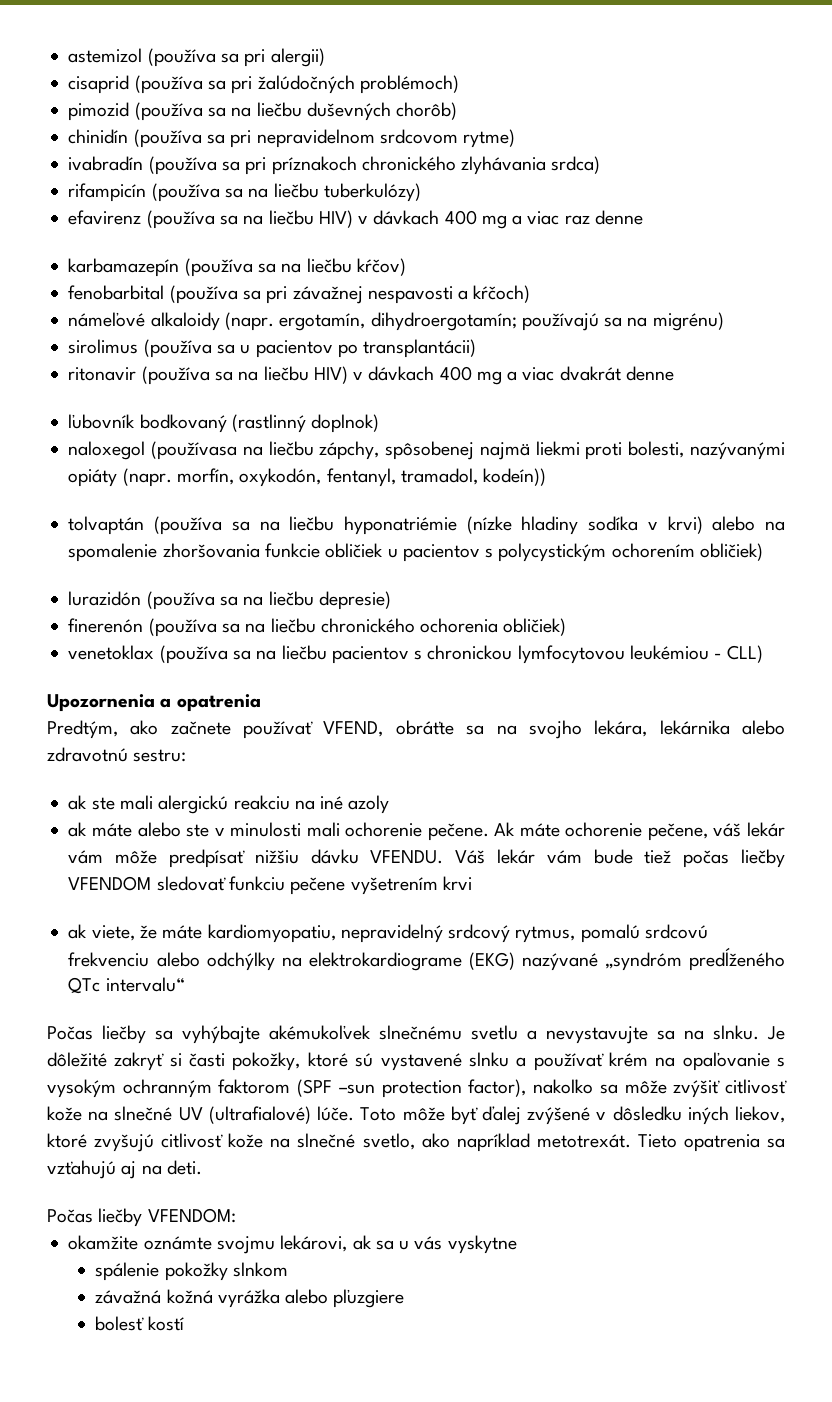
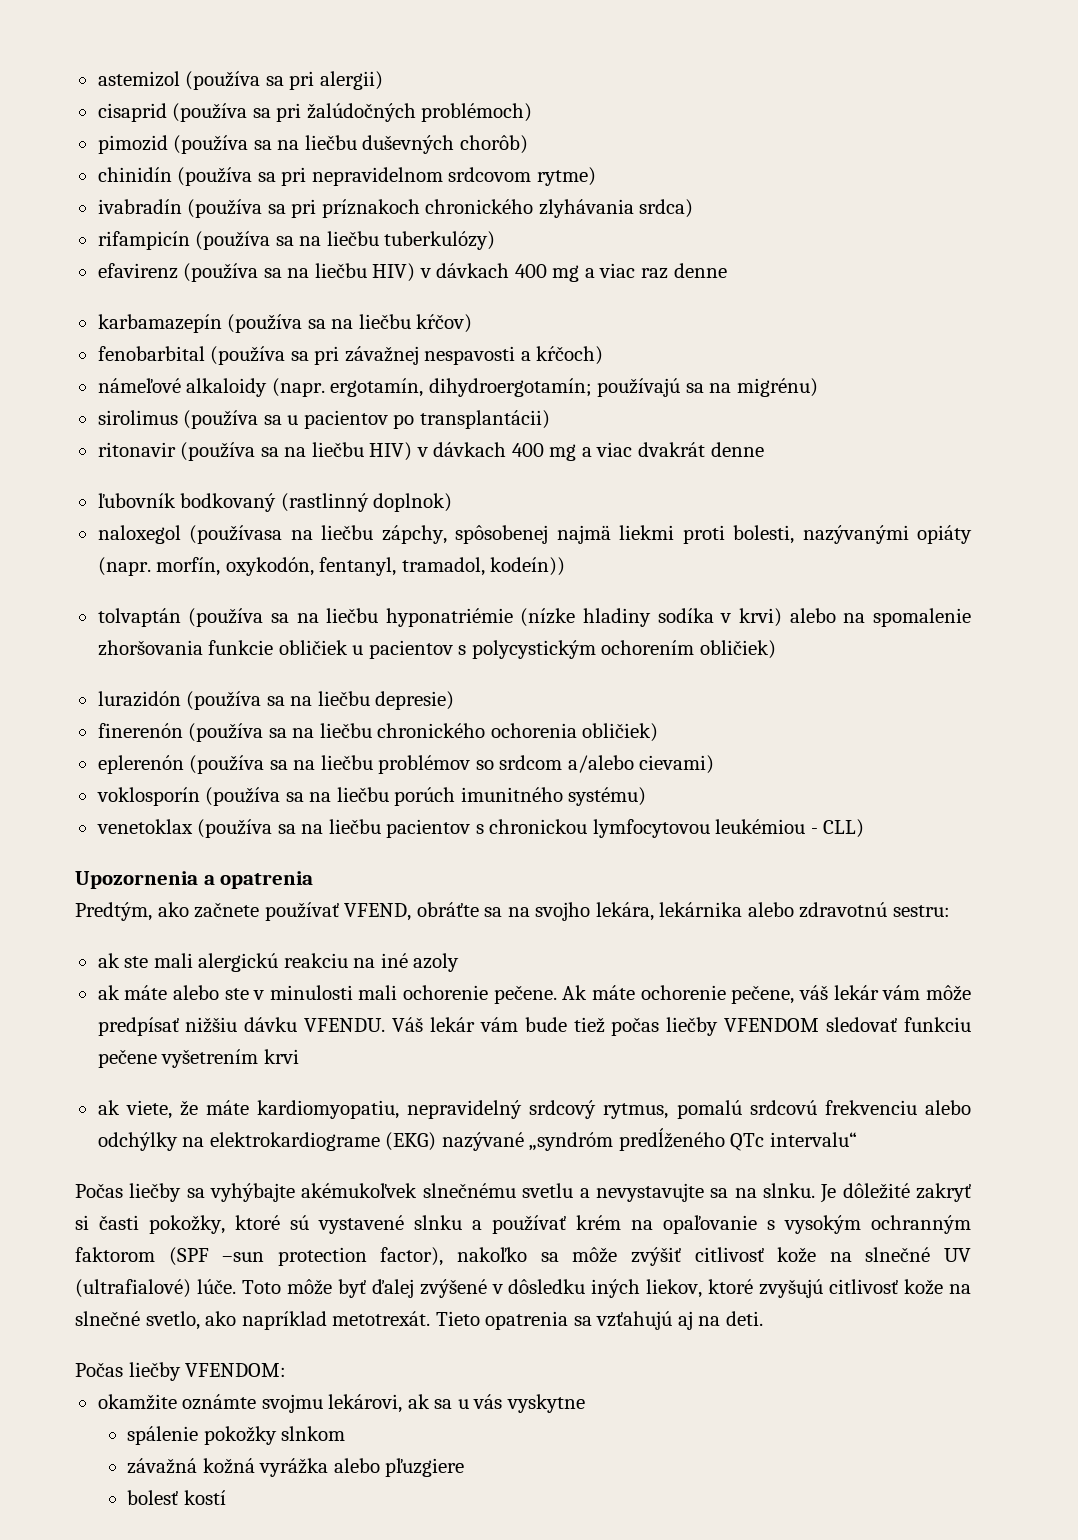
(567, 627) none -> [97,755,715,774] [96,787,647,806] // eplerenón (používa sa na liečbu problémov so srdcom a/alebo cievami) // voklosporín (používa sa na liečbu porúch imunitného systému)

